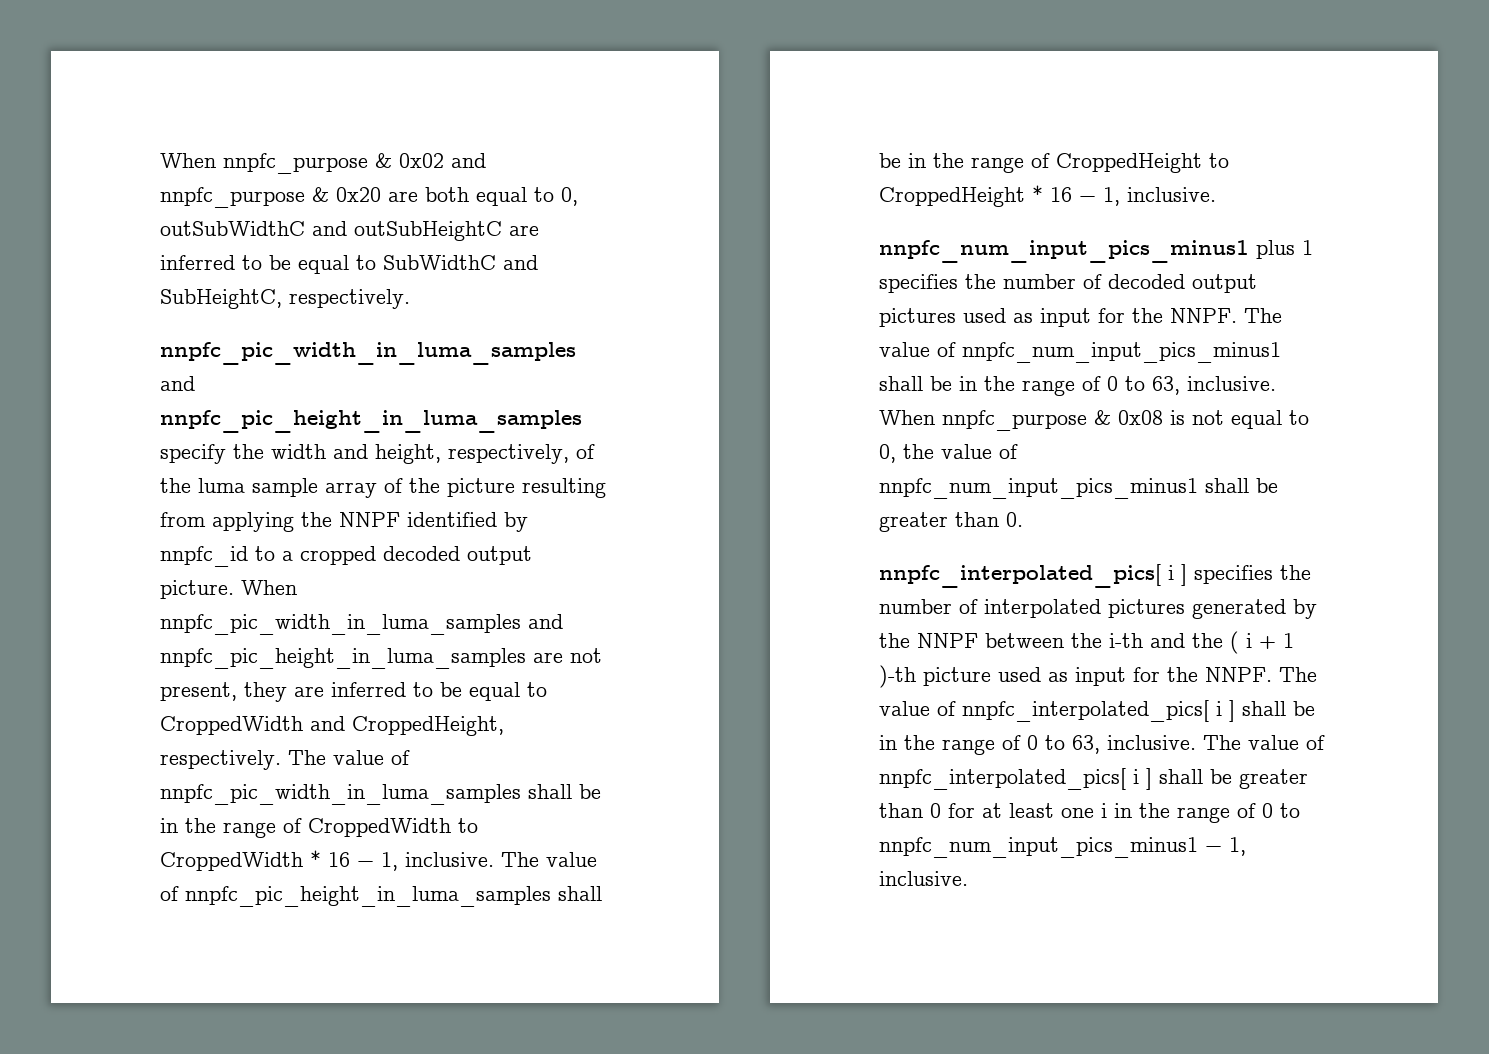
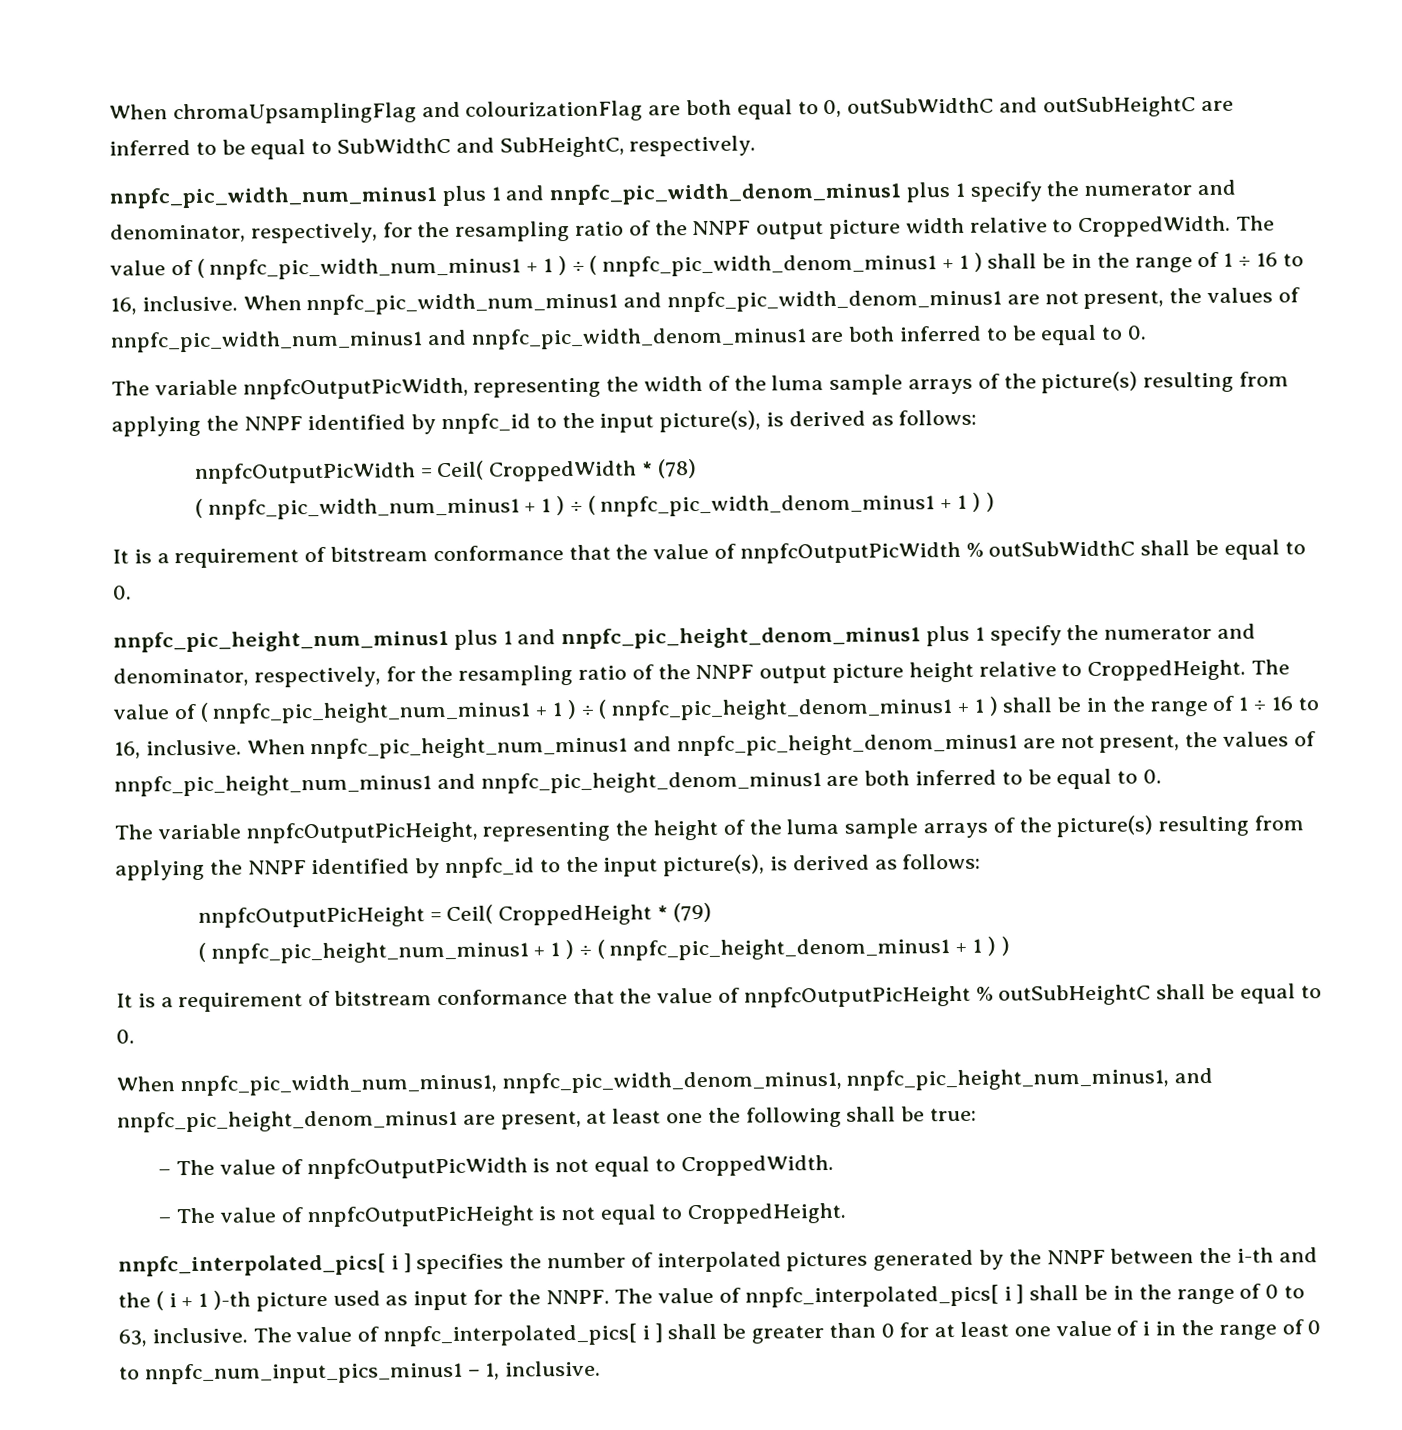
[160,153,486,174] [160,187,381,208] When nnpfc_purpose & 0x02 and nnpfc_purpose & 0x20 -> [109,100,644,125] When chromaUpsamplingFlag and colourizationFlag
[160,342,576,365] [160,376,195,391] [160,410,582,433] [160,444,595,464] [160,478,606,498] [160,512,528,532] [160,546,532,567] [160,580,297,599] [160,614,563,635] [160,648,602,669] [160,682,547,702] [160,716,504,736] [160,750,410,770] [160,784,601,805] [160,818,478,838] [160,850,597,871] [160,886,602,907] [879,153,1229,173] [879,185,1216,207] [879,240,1313,263] [879,274,1257,293] [879,308,1282,327] [879,342,1281,363] [879,376,1276,396] [879,410,1309,431] [879,444,1018,463] [879,478,1278,499] [879,512,1023,532] nnpfc_pic_width_in_luma_samples and nnpfc_pic_height_in_luma_samples specify the width and height, respectively, of the luma sample array of the picture resulting from applying the NNPF identified by nnpfc_id to a cropped decoded output picture. When nnpfc_pic_width_in_luma_samples and nnpfc_pic_height_in_luma_samples are not present, they are inferred to be equal to CroppedWidth and CroppedHeight, respectively. The value of nnpfc_pic_width_in_luma_samples shall be in the range of CroppedWidth to CroppedWidth * 16 − 1, inclusive. The value of nnpfc_pic_height_in_luma_samples shall be in the range of CroppedHeight to CroppedHeight * 16 − 1, inclusive. // nnpfc_num_input_pics_minus1 plus 1 specifies the number of decoded output pictures used as input for the NNPF. The value of nnpfc_num_input_pics_minus1 shall be in the range of 0 to 63, inclusive. When nnpfc_purpose & 0x08 is not equal to 0, the value of nnpfc_num_input_pics_minus1 shall be greater than 0. -> [109,179,1237,209] [110,215,1276,244] [110,251,1304,280] [110,287,1300,316] [110,324,1148,353] [111,371,1290,400] [111,409,978,437] [194,459,697,484] [194,492,995,520] [112,539,1306,569] [112,585,132,600] [113,623,1257,653] [113,659,1291,688] [113,695,1319,724] [114,731,1316,760] [114,768,1163,797] [114,815,1305,844] [115,853,982,881] [197,902,712,928] [197,936,1010,964] [116,983,1322,1013] [116,1029,135,1044] [116,1067,1214,1097] [117,1106,978,1133] [158,1154,834,1180] [158,1202,846,1228] nnpfc_pic_width_num_minus1 plus 1 and nnpfc_pic_width_denom_minus1 plus 1 specify the numerator and denominator, respectively, for the resampling ratio of the NNPF output picture width relative to CroppedWidth. The value of ( nnpfc_pic_width_num_minus1 + 1 ) ÷ ( nnpfc_pic_width_denom_minus1 + 1 ) shall be in the range of 1 ÷ 16 to 16, inclusive. When nnpfc_pic_width_num_minus1 and nnpfc_pic_width_denom_minus1 are not present, the values of nnpfc_pic_width_num_minus1 and nnpfc_pic_width_denom_minus1 are both inferred to be equal to 0. // The variable nnpfcOutputPicWidth, representing the width of the luma sample arrays of the picture(s) resulting from applying the NNPF identified by nnpfc_id to the input picture(s), is derived as follows: // nnpfcOutputPicWidth = Ceil( CroppedWidth * (78) // ( nnpfc_pic_width_num_minus1 + 1 ) ÷ ( nnpfc_pic_width_denom_minus1 + 1 ) ) // It is a requirement of bitstream conformance that the value of nnpfcOutputPicWidth % outSubWidthC shall be equal to 0. // nnpfc_pic_height_num_minus1 plus 1 and nnpfc_pic_height_denom_minus1 plus 1 specify the numerator and denominator, respectively, for the resampling ratio of the NNPF output picture height relative to CroppedHeight. The value of ( nnpfc_pic_height_num_minus1 + 1 ) ÷ ( nnpfc_pic_height_denom_minus1 + 1 ) shall be in the range of 1 ÷ 16 to 16, inclusive. When nnpfc_pic_height_num_minus1 and nnpfc_pic_height_denom_minus1 are not present, the values of nnpfc_pic_height_num_minus1 and nnpfc_pic_height_denom_minus1 are both inferred to be equal to 0. // The variable nnpfcOutputPicHeight, representing the height of the luma sample arrays of the picture(s) resulting from applying the NNPF identified by nnpfc_id to the input picture(s), is derived as follows: // nnpfcOutputPicHeight = Ceil( CroppedHeight * (79) // ( nnpfc_pic_height_num_minus1 + 1 ) ÷ ( nnpfc_pic_height_denom_minus1 + 1 ) ) // It is a requirement of bitstream conformance that the value of nnpfcOutputPicHeight % outSubHeightC shall be equal to 0. // When nnpfc_pic_width_num_minus1, nnpfc_pic_width_denom_minus1, nnpfc_pic_height_num_minus1, and nnpfc_pic_height_denom_minus1 are present, at least one the following shall be true: // – The value of nnpfcOutputPicWidth is not equal to CroppedWidth. // – The value of nnpfcOutputPicHeight is not equal to CroppedHeight.
(1094, 813) none -> [1055,1320,1139,1337] value of

